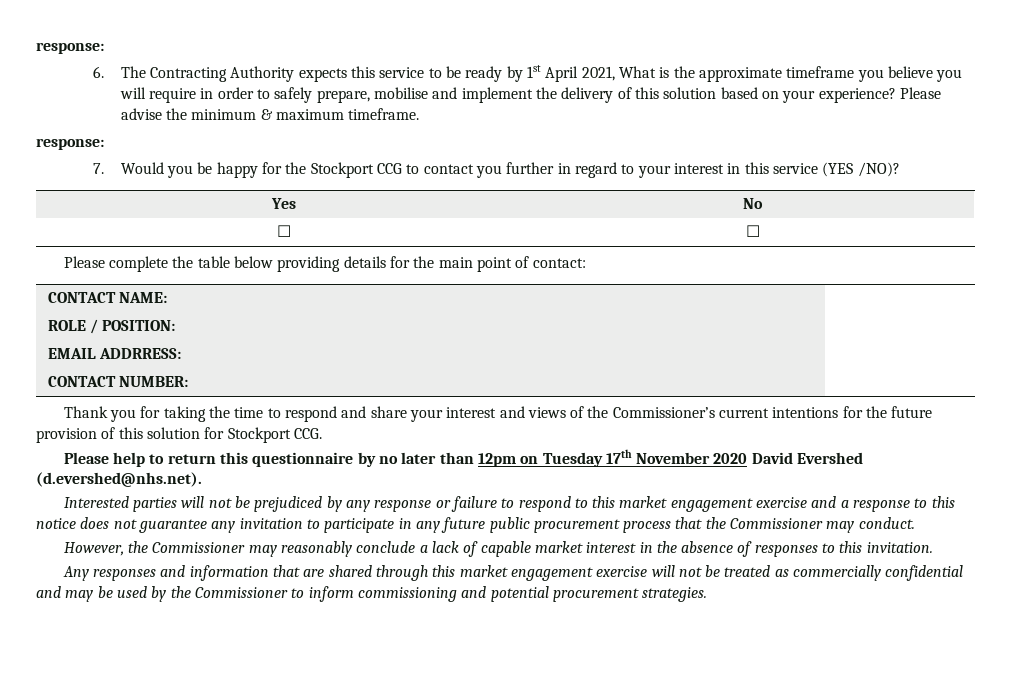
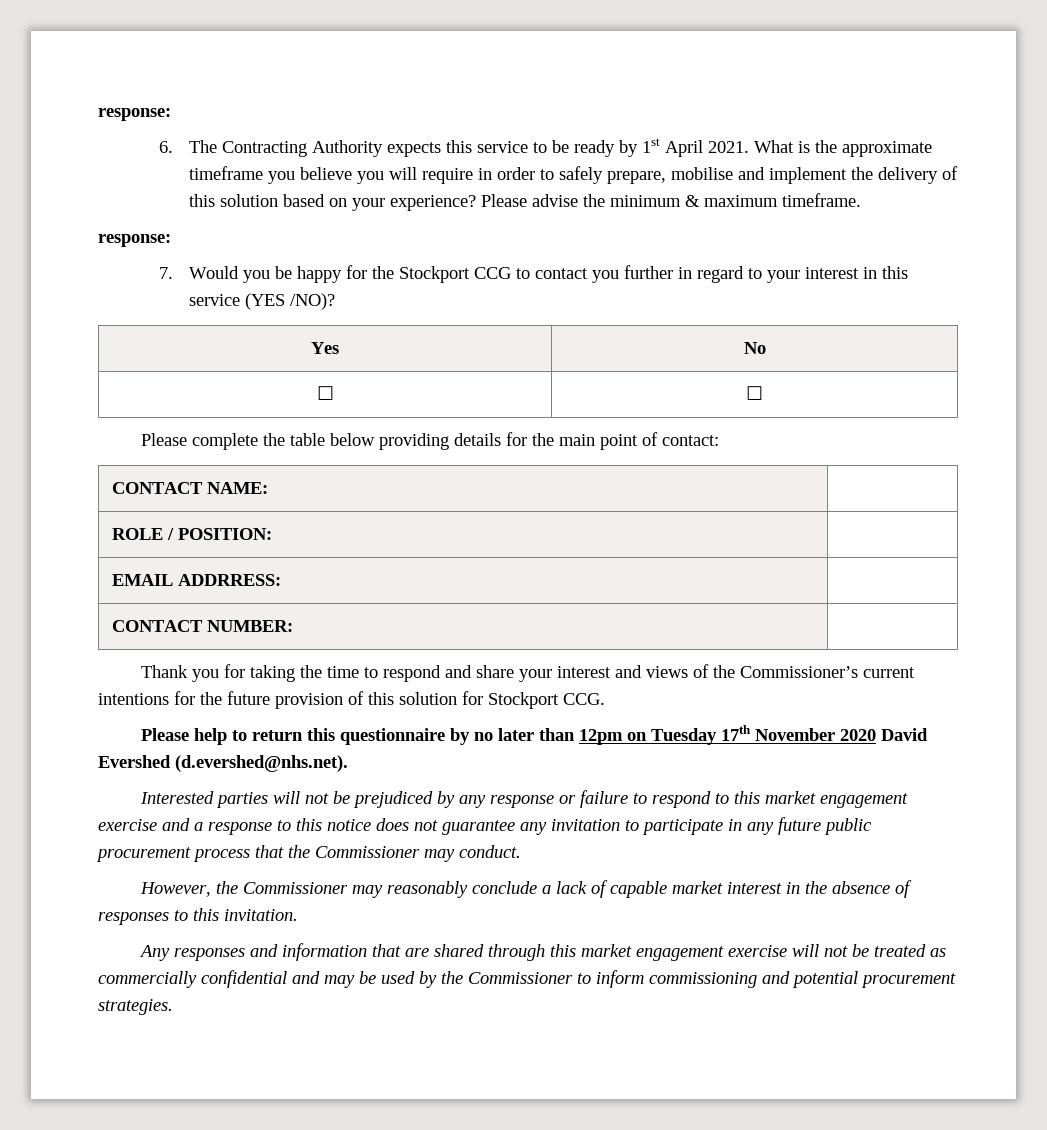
[581,66,615,81] 2021, -> [707,141,749,153] 2021.

